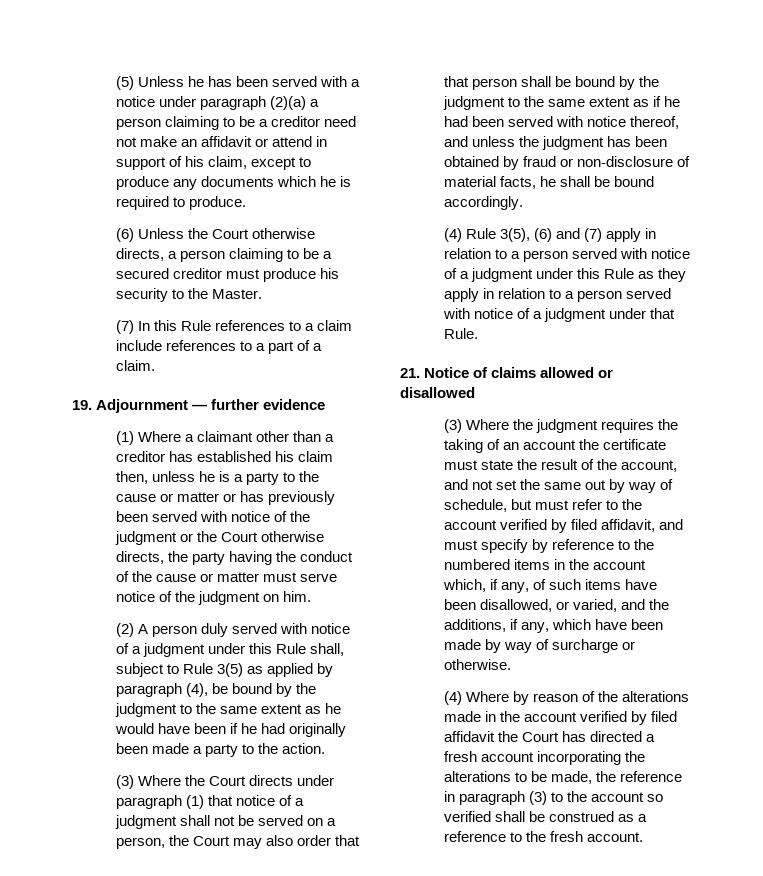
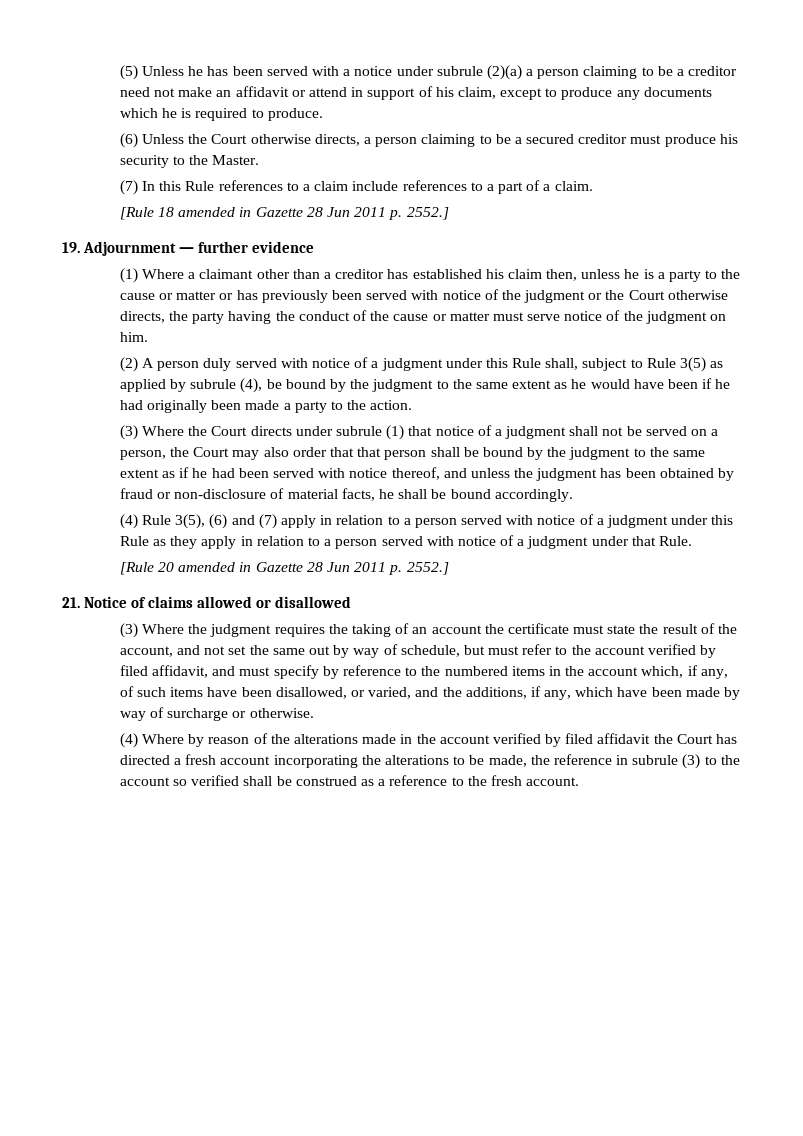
[199,96,266,110] paragraph -> [436,66,483,76] subrule
(155, 365) none -> [119,207,449,220] // [Rule 18 amended in Gazette 28 Jun 2011 p. 2552.]
[115,683,182,697] paragraph -> [190,379,237,389] subrule
[115,795,182,809] paragraph -> [336,426,383,436] subrule
(478, 333) none -> [119,562,449,575] // [Rule 20 amended in Gazette 28 Jun 2011 p. 2552.]
[458,791,525,805] paragraph -> [632,755,679,765] subrule

